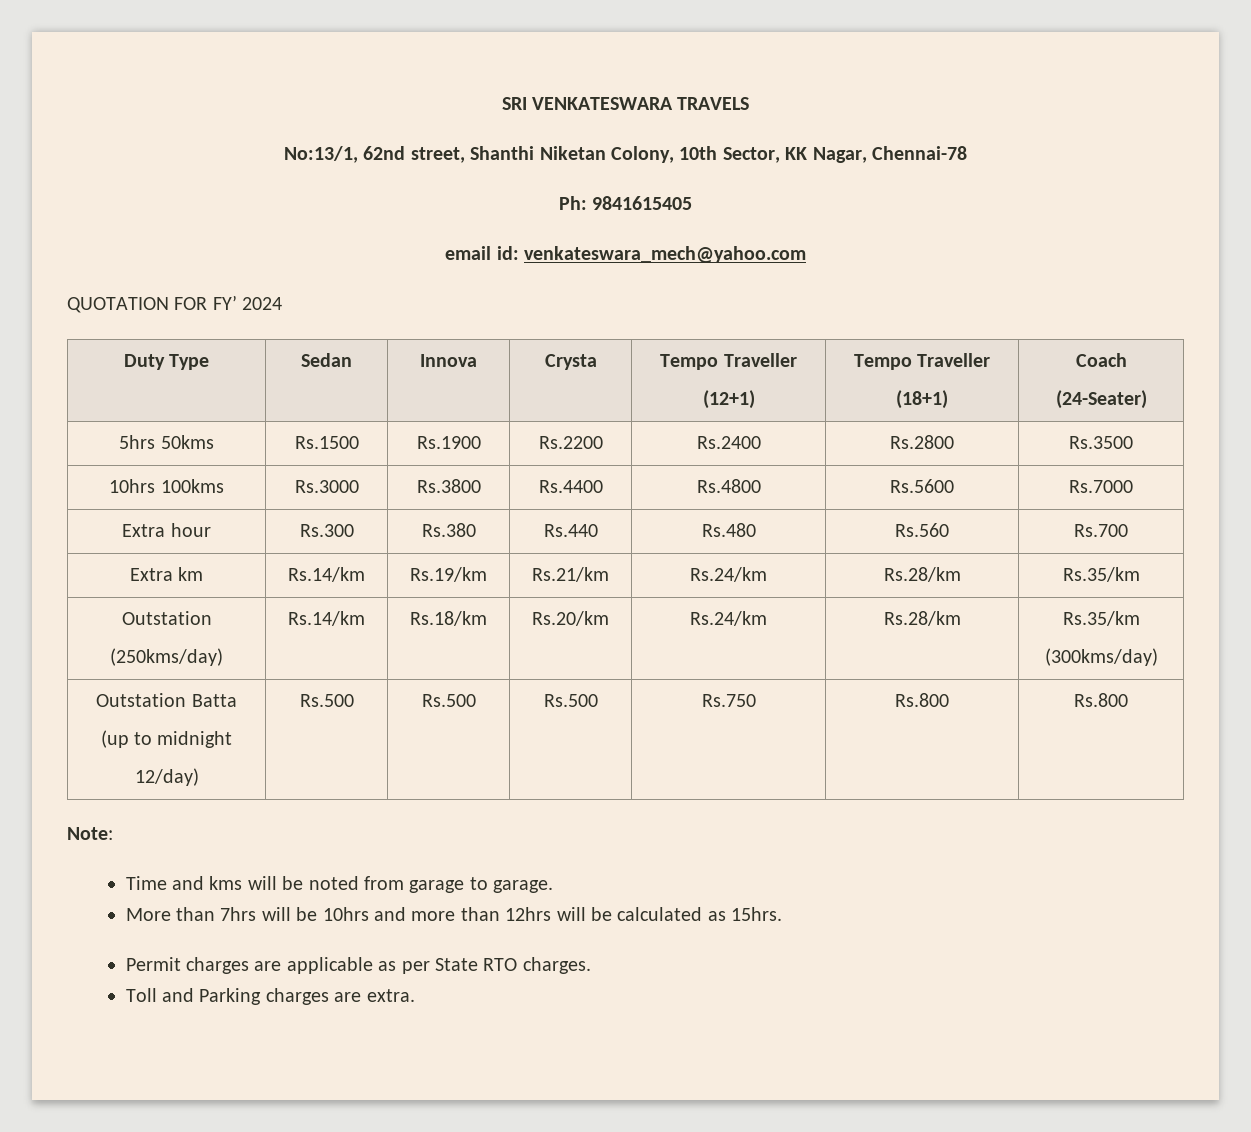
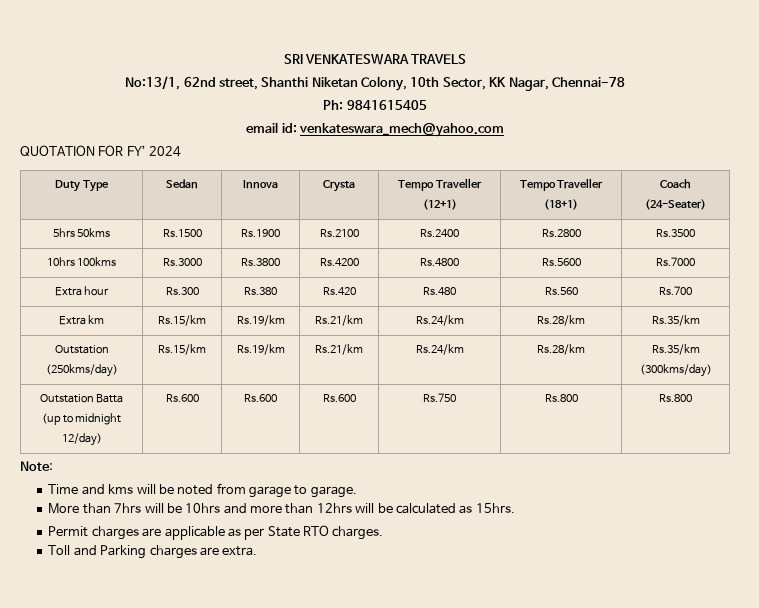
[538,436,603,449] Rs.2200 -> [319,229,359,237] Rs.2100
[538,480,603,493] Rs.4400 -> [319,258,359,266] Rs.4200
[543,524,598,537] Rs.440 -> [322,287,356,295] Rs.420
[288,567,365,582] Rs.14/km -> [158,315,206,326] Rs.15/km
[288,611,365,626] [410,611,487,626] [532,611,609,626] Rs.14/km | Rs.18/km | Rs.20/km -> [158,344,206,355] [236,344,285,355] [315,344,363,355] Rs.15/km | Rs.19/km | Rs.21/km
[299,694,354,707] [421,694,476,707] [543,694,598,707] Rs.500 | Rs.500 | Rs.500 -> [165,394,199,402] [244,394,277,402] [322,394,356,402] Rs.600 | Rs.600 | Rs.600

